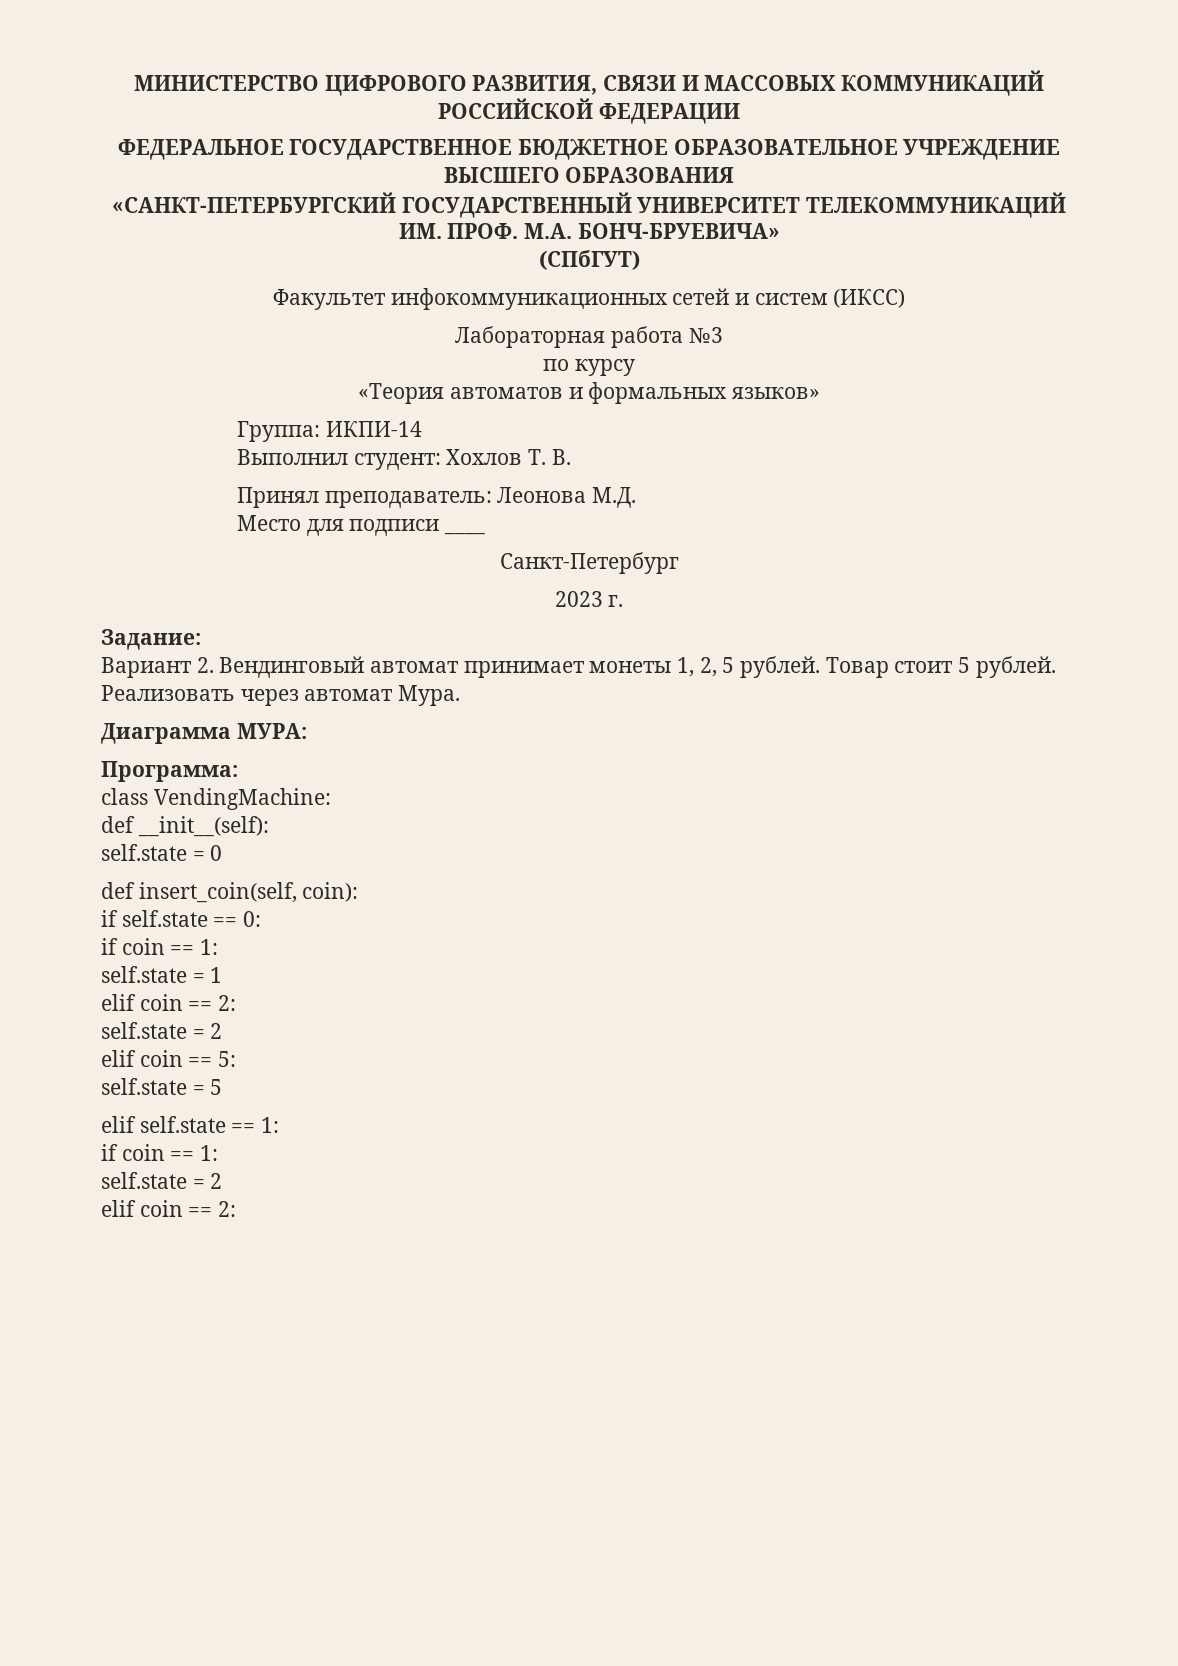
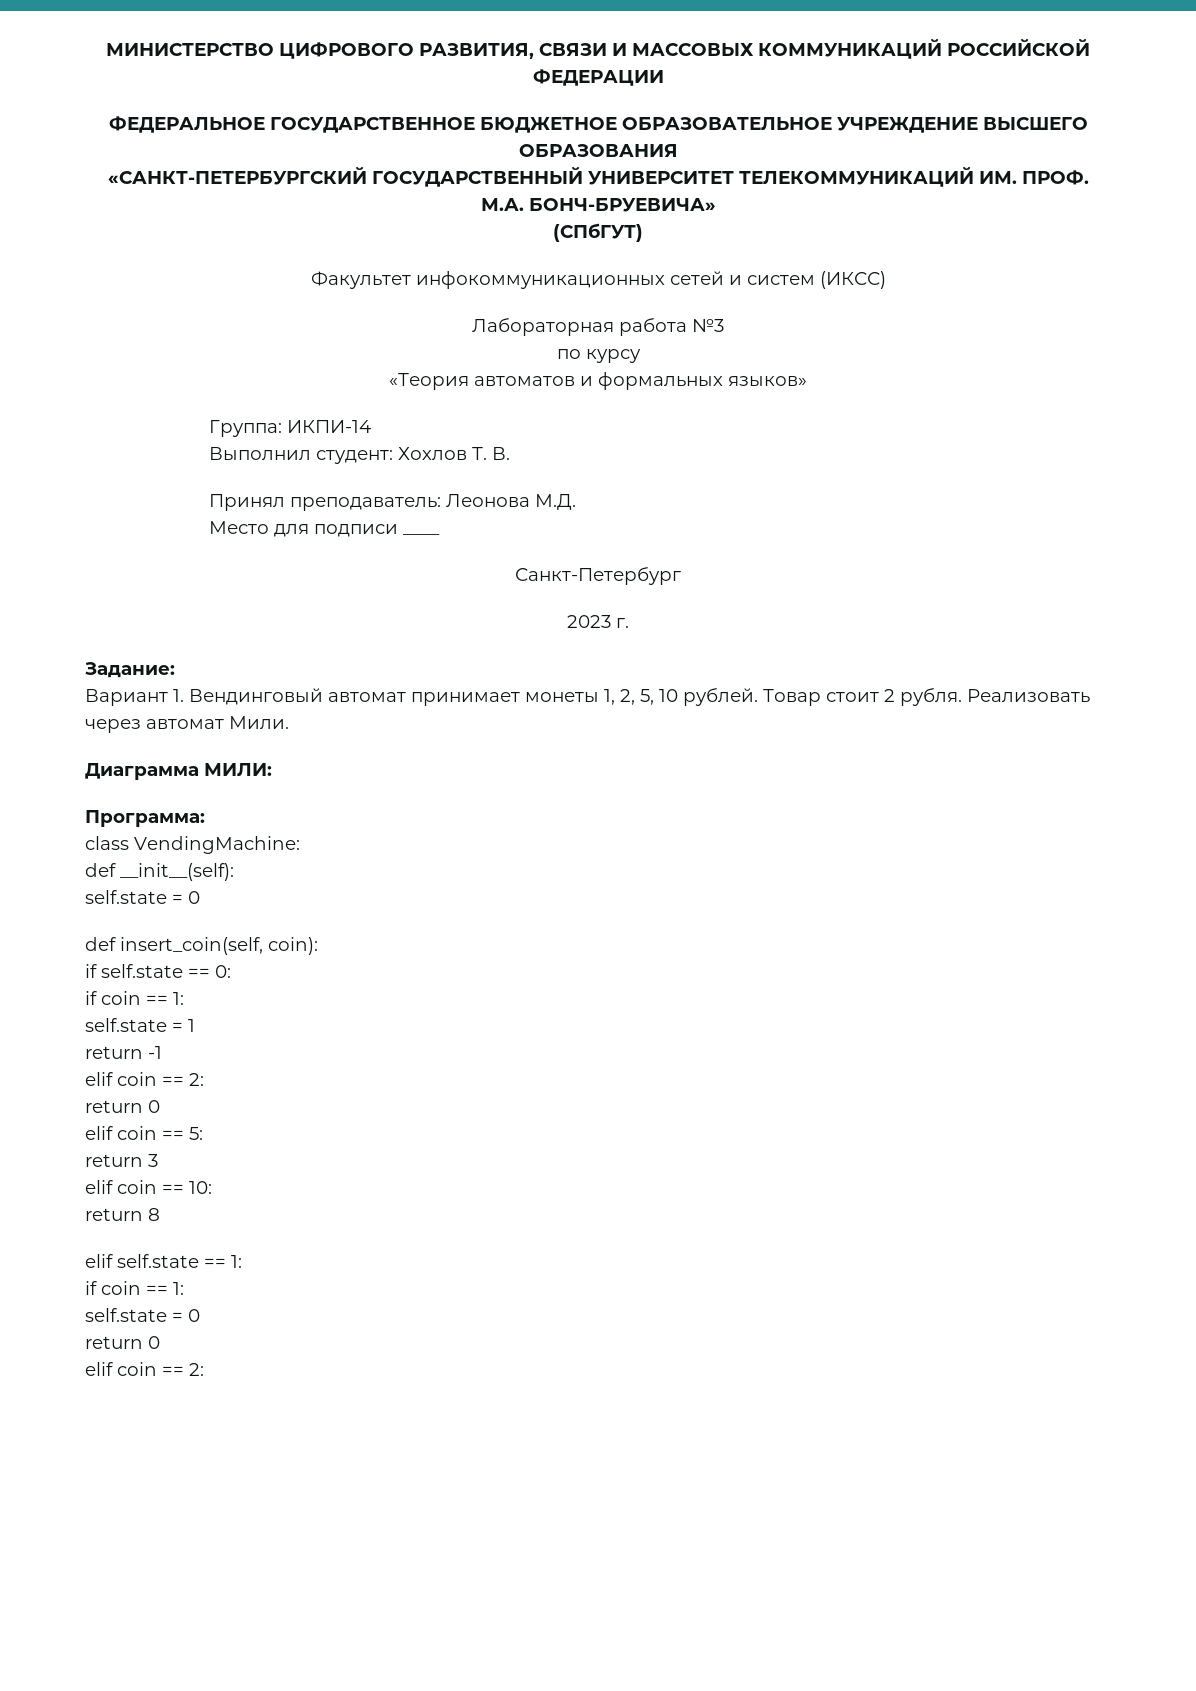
[196,657,214,673] 2. -> [173,689,184,702] 1.
[722,657,735,673] 5 -> [640,689,678,705] 5, 10
[958,656,1056,678] 5 рублей. -> [884,688,962,706] 2 рубля.
[398,685,461,706] Мура. -> [229,716,289,729] Мили.
[236,723,307,739] МУРА: -> [204,763,272,776] МИЛИ:
(223, 975) none -> [85,1046,162,1059] // return -1
[101,1022,223,1039] self.state = 2 -> [85,1100,160,1113] return 0
[101,1078,223,1095] self.state = 5 -> [85,1154,158,1167] [85,1180,212,1194] [85,1208,160,1221] return 3 // elif coin == 10: // return 8
[210,1173,223,1189] 2 -> [188,1309,200,1322] [85,1336,160,1349] 0 // return 0

